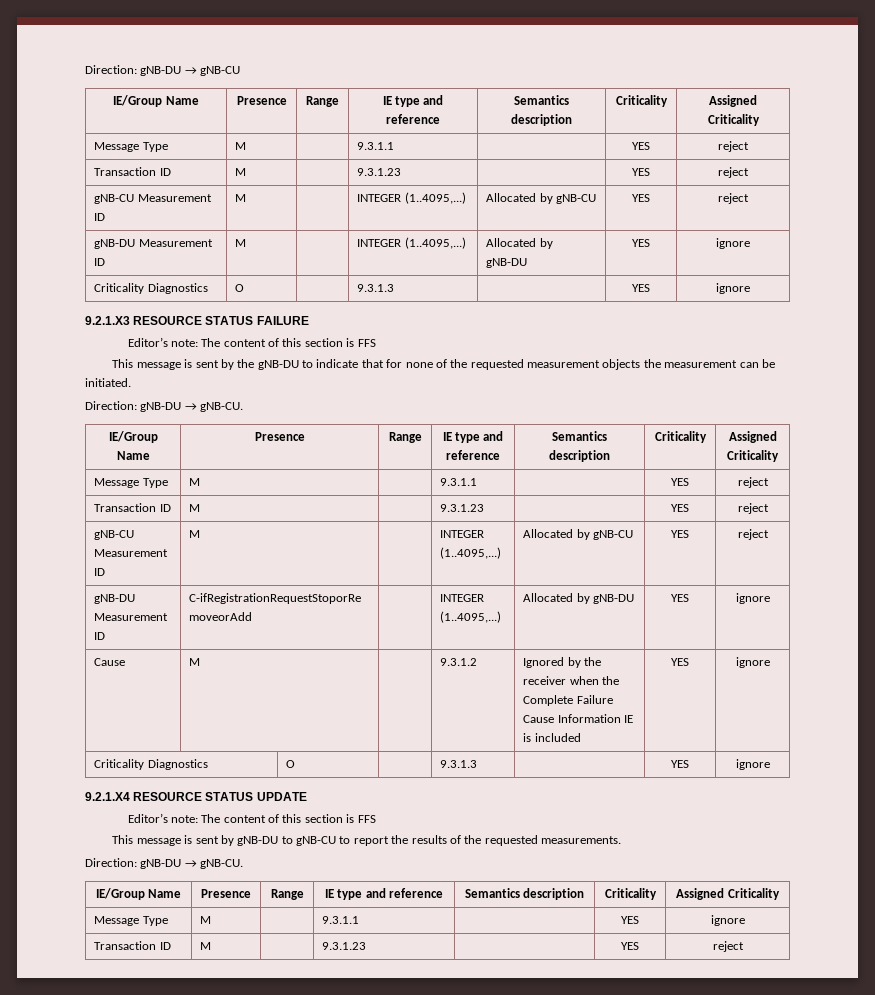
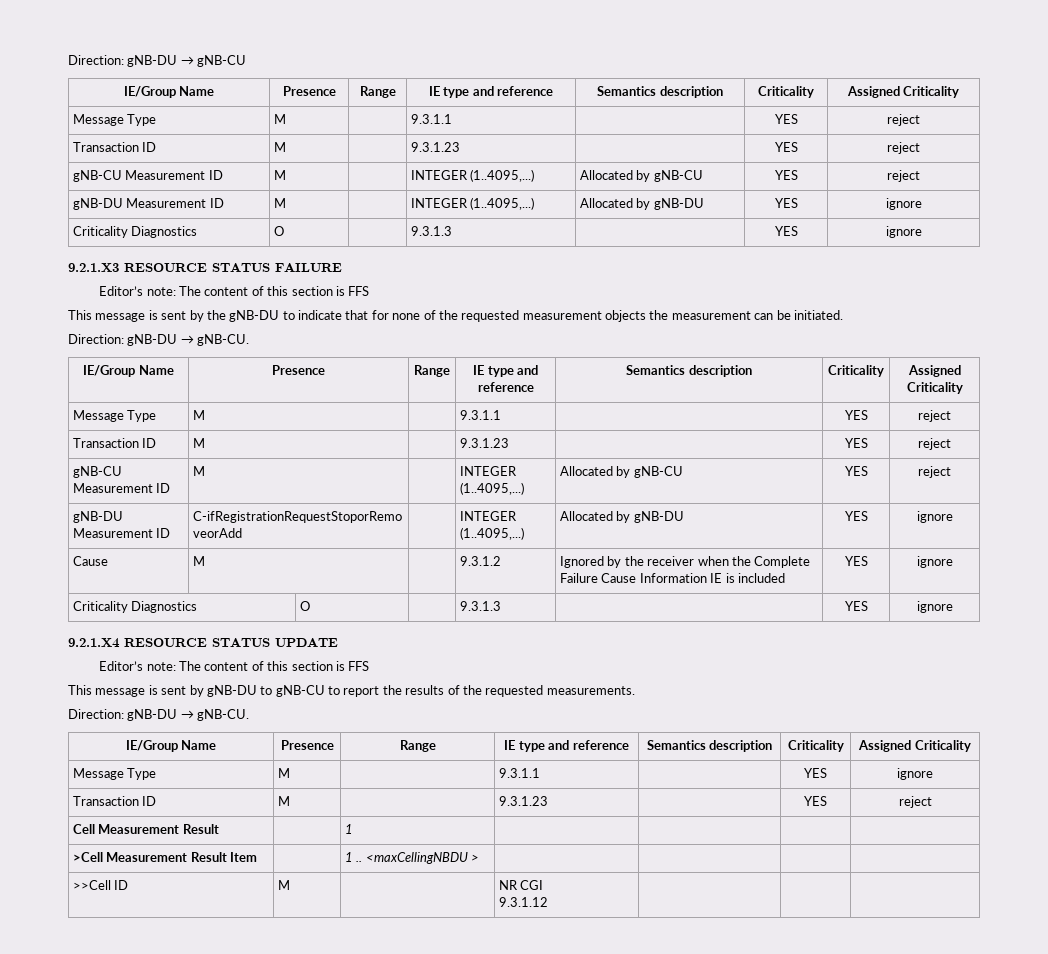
(744, 946) none -> [73,824,219,834] [345,824,354,834] [73,852,258,862] [345,852,480,864] [73,880,129,890] [278,880,291,890] [499,880,544,890] [499,897,549,907] // Cell Measurement Result | | 1 | | | | // >Cell Measurement Result Item | | 1 .. <maxCellingNBDU > | | | | // >>Cell ID | M | | NR CGI // 9.3.1.12 | | |

